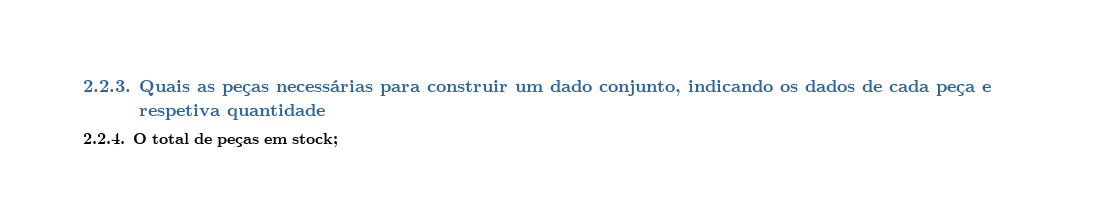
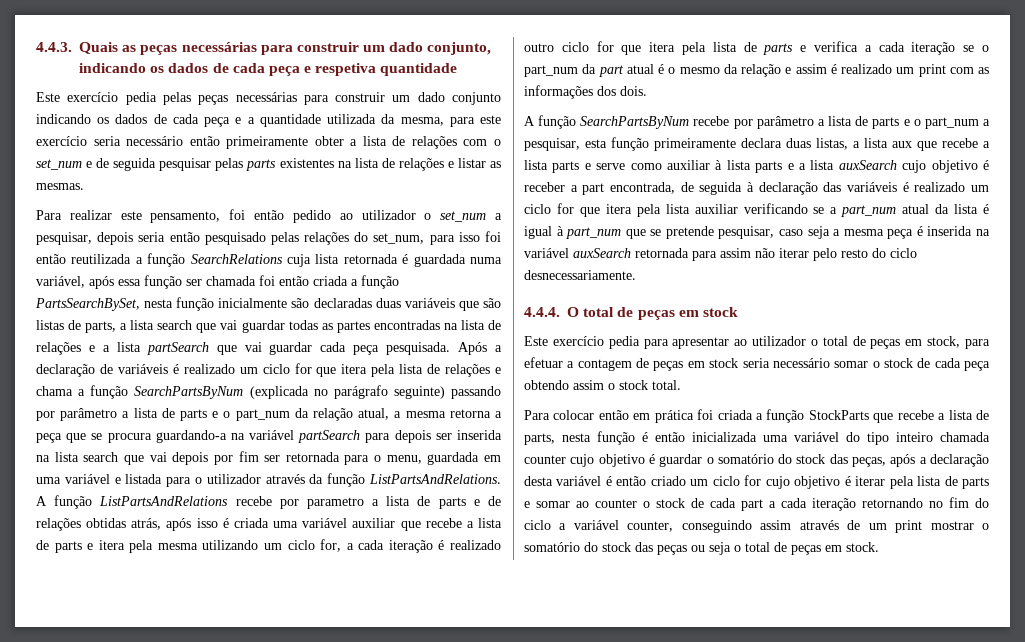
[83,80,131,92] 2.2.3. -> [36,42,72,52] 4.4.3.
[83,133,125,145] 2.2.4. -> [36,92,502,105] [36,114,501,127] [36,136,502,149] [36,158,501,171] [36,183,84,190] [36,209,502,223] [36,231,502,245] [36,253,502,267] [36,275,399,289] [35,297,501,311] [36,320,501,333] [36,342,503,355] [36,363,502,377] [36,385,501,399] [36,408,502,421] [36,430,503,443] [36,451,502,465] [36,473,502,487] [36,495,502,509] [36,518,502,531] [36,539,501,553] [524,41,990,55] [524,64,989,77] [524,85,647,99] [524,115,990,129] [524,137,990,151] [524,160,989,173] [524,182,989,195] [524,203,990,217] [524,226,990,239] [524,248,917,261] [524,270,636,280] [524,307,560,317] Este exercício pedia pelas peças necessárias para construir um dado conjunto indicando os dados de cada peça e a quantidade utilizada da mesma, para este exercício seria necessário então primeiramente obter a lista de relações com o set_num e de seguida pesquisar pelas parts existentes na lista de relações e listar as mesmas. // Para realizar este pensamento, foi então pedido ao utilizador o set_num a pesquisar, depois seria então pesquisado pelas relações do set_num, para isso foi então reutilizada a função SearchRelations cuja lista retornada é guardada numa variável, após essa função ser chamada foi então criada a função PartsSearchBySet, nesta função inicialmente são declaradas duas variáveis que são listas de parts, a lista search que vai guardar todas as partes encontradas na lista de relações e a lista partSearch que vai guardar cada peça pesquisada. Após a declaração de variáveis é realizado um ciclo for que itera pela lista de relações e chama a função SearchPartsByNum (explicada no parágrafo seguinte) passando por parâmetro a lista de parts e o part_num da relação atual, a mesma retorna a peça que se procura guardando-a na variável partSearch para depois ser inserida na lista search que vai depois por fim ser retornada para o menu, guardada em uma variável e listada para o utilizador através da função ListPartsAndRelations. A função ListPartsAndRelations recebe por parametro a lista de parts e de relações obtidas atrás, após isso é criada uma variável auxiliar que recebe a lista de parts e itera pela mesma utilizando um ciclo for, a cada iteração é realizado outro ciclo for que itera pela lista de parts e verifica a cada iteração se o part_num da part atual é o mesmo da relação e assim é realizado um print com as informações dos dois. // A função SearchPartsByNum recebe por parâmetro a lista de parts e o part_num a pesquisar, esta função primeiramente declara duas listas, a lista aux que recebe a lista parts e serve como auxiliar à lista parts e a lista auxSearch cujo objetivo é receber a part encontrada, de seguida à declaração das variáveis é realizado um ciclo for que itera pela lista auxiliar verificando se a part_num atual da lista é igual à part_num que se pretende pesquisar, caso seja a mesma peça é inserida na variável auxSearch retornada para assim não iterar pelo resto do ciclo desnecessariamente. // 4.4.4.
[292,133,338,147] stock; -> [702,307,738,317] [524,336,991,349] [524,357,990,371] [524,380,681,390] [524,409,989,423] [524,431,990,445] [524,454,990,467] [524,475,989,489] [524,497,989,511] [524,520,989,533] [524,542,879,555] stock // Este exercício pedia para apresentar ao utilizador o total de peças em stock, para efetuar a contagem de peças em stock seria necessário somar o stock de cada peça obtendo assim o stock total. // Para colocar então em prática foi criada a função StockParts que recebe a lista de parts, nesta função é então inicializada uma variável do tipo inteiro chamada counter cujo objetivo é guardar o somatório do stock das peças, após a declaração desta variável é então criado um ciclo for cujo objetivo é iterar pela lista de parts e somar ao counter o stock de cada part a cada iteração retornando no fim do ciclo a variável counter, conseguindo assim através de um print mostrar o somatório do stock das peças ou seja o total de peças em stock.

